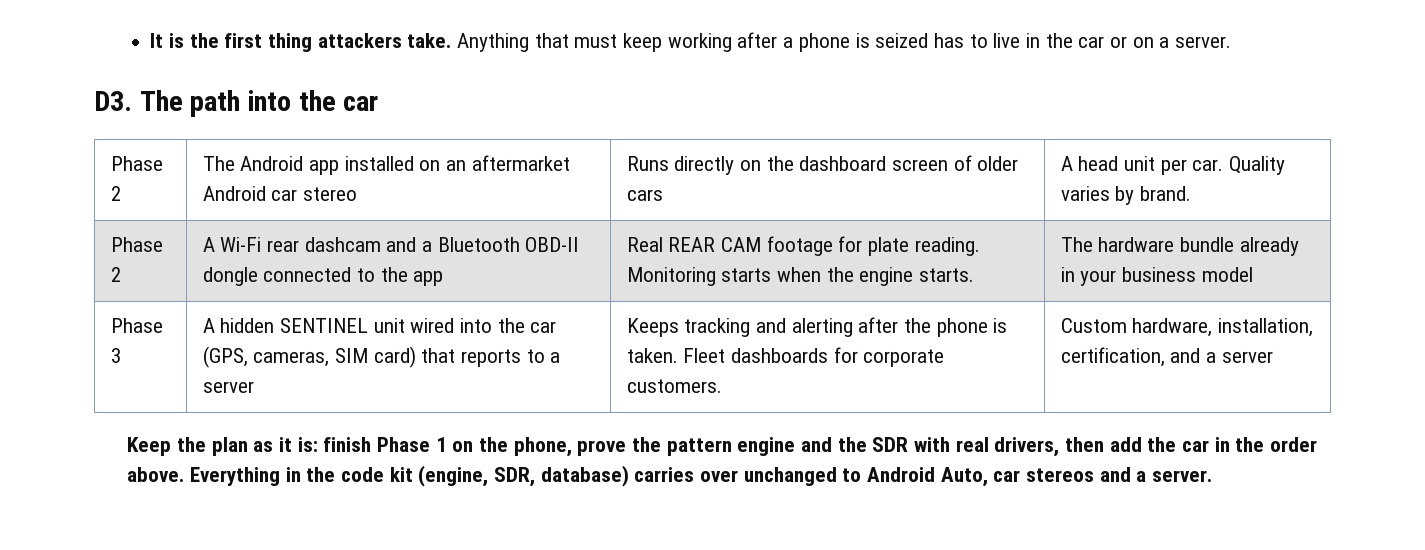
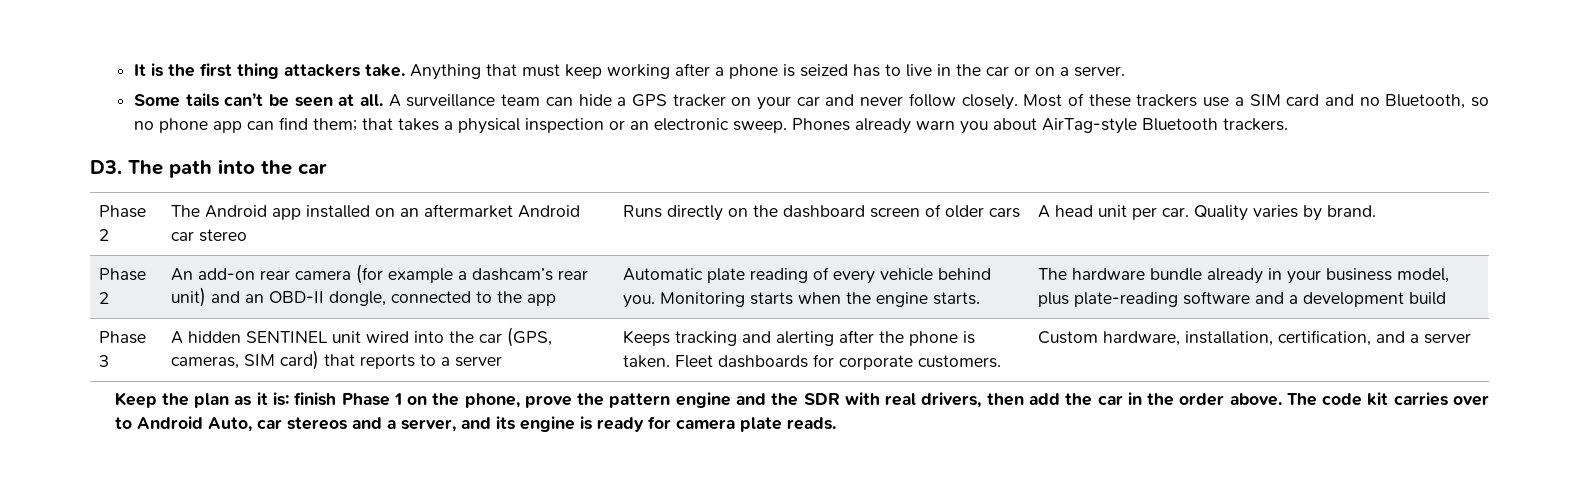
(1231, 42) none -> [133,93,1489,110] [133,117,1288,134] // Some tails can’t be seen at all. A surveillance team can hide a GPS tracker on your car and never follow closely. Most of these trackers use a SIM card and no Bluetooth, so no phone app can find them; that takes a physical inspection or an electronic sweep. Phones already warn you about AirTag-style Bluetooth trackers.
[202,237,580,252] [202,267,444,286] [626,236,980,256] A Wi-Fi rear dashcam and a Bluetooth OBD-II dongle connected to the app | Real REAR CAM footage for plate reading. -> [170,264,588,284] [170,287,556,307] [622,267,991,284] [622,295,655,308] An add-on rear camera (for example a dashcam’s rear unit) and an OBD-II dongle, connected to the app | Automatic plate reading of every vehicle behind you.
[1201,267,1253,282] model -> [1396,268,1449,283] [1037,291,1446,307] model, plus plate-reading software and a development build
[190,465,629,487] Everything in the code kit (engine, SDR, database) -> [1286,392,1389,406] The code kit
[743,467,837,486] unchanged -> (1489, 400) none
[1152,470,1213,482] server. -> [400,416,836,432] server, and its engine is ready for camera plate reads.

